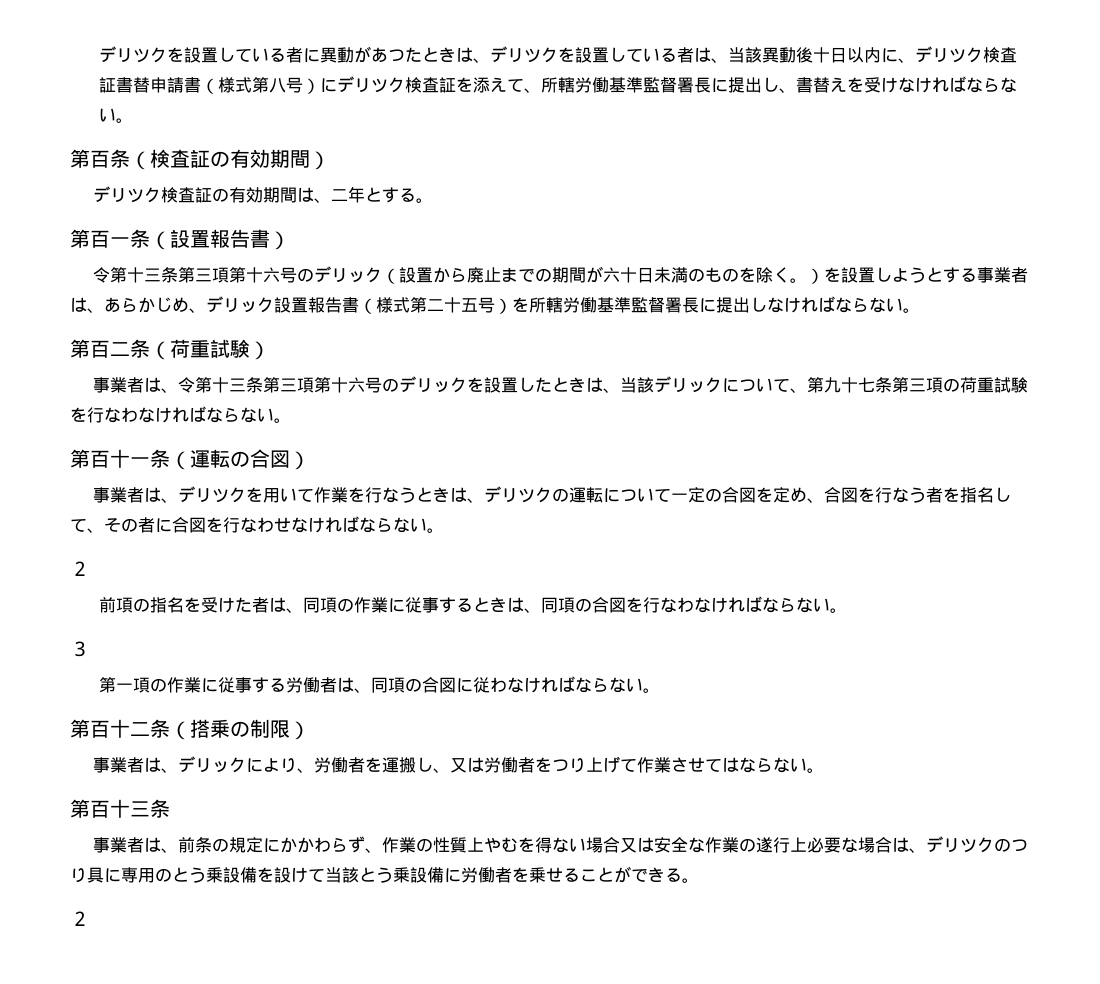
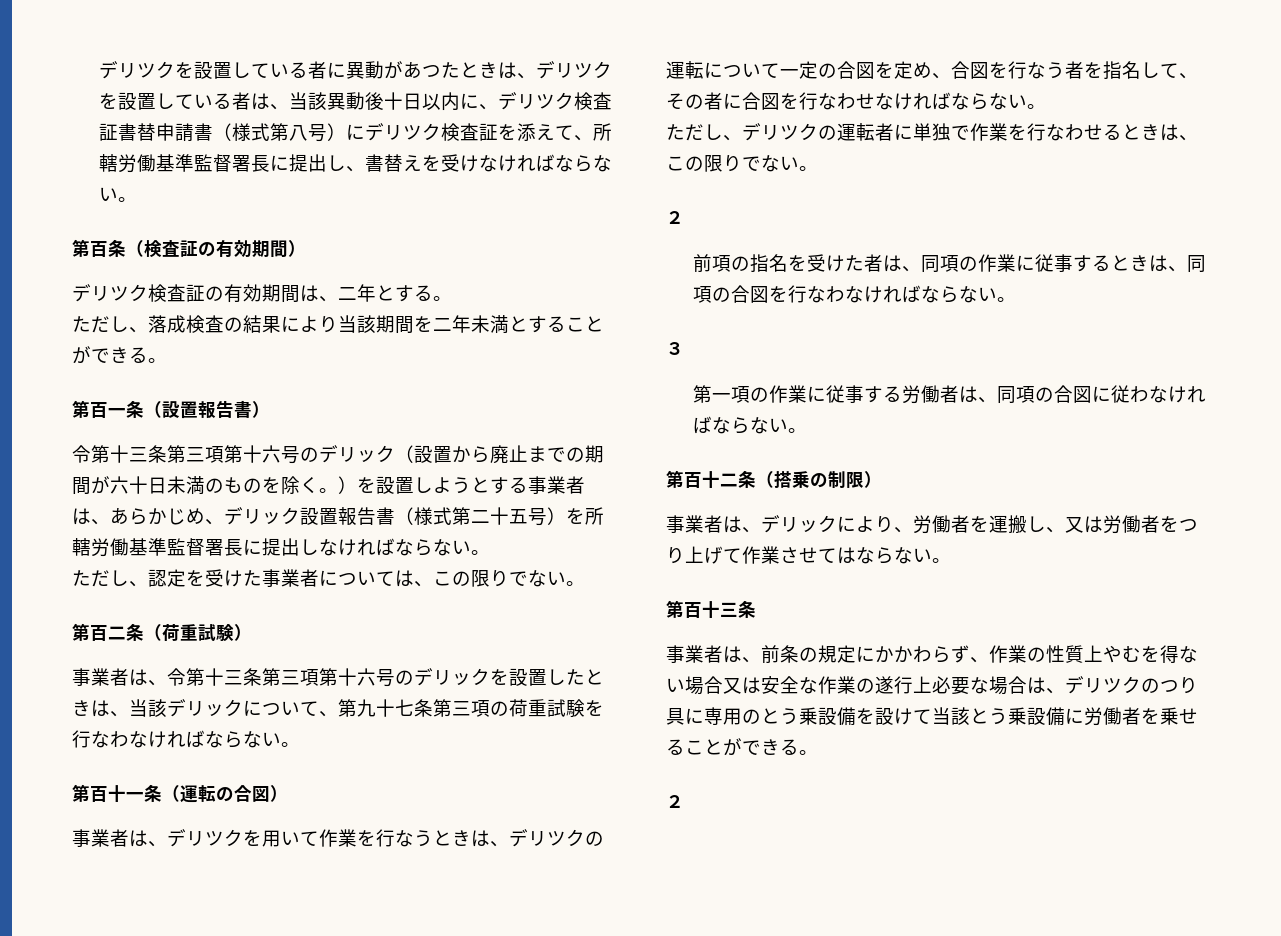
(434, 200) none -> [72,315,604,334] [72,346,167,364] // ただし、落成検査の結果により当該期間を二年未満とすることができる。
(920, 310) none -> [72,569,585,587] // ただし、認定を受けた事業者については、この限りでない。
(444, 530) none -> [666,123,1198,141] [666,154,818,172] // ただし、デリツクの運転者に単独で作業を行なわせるときは、この限りでない。

